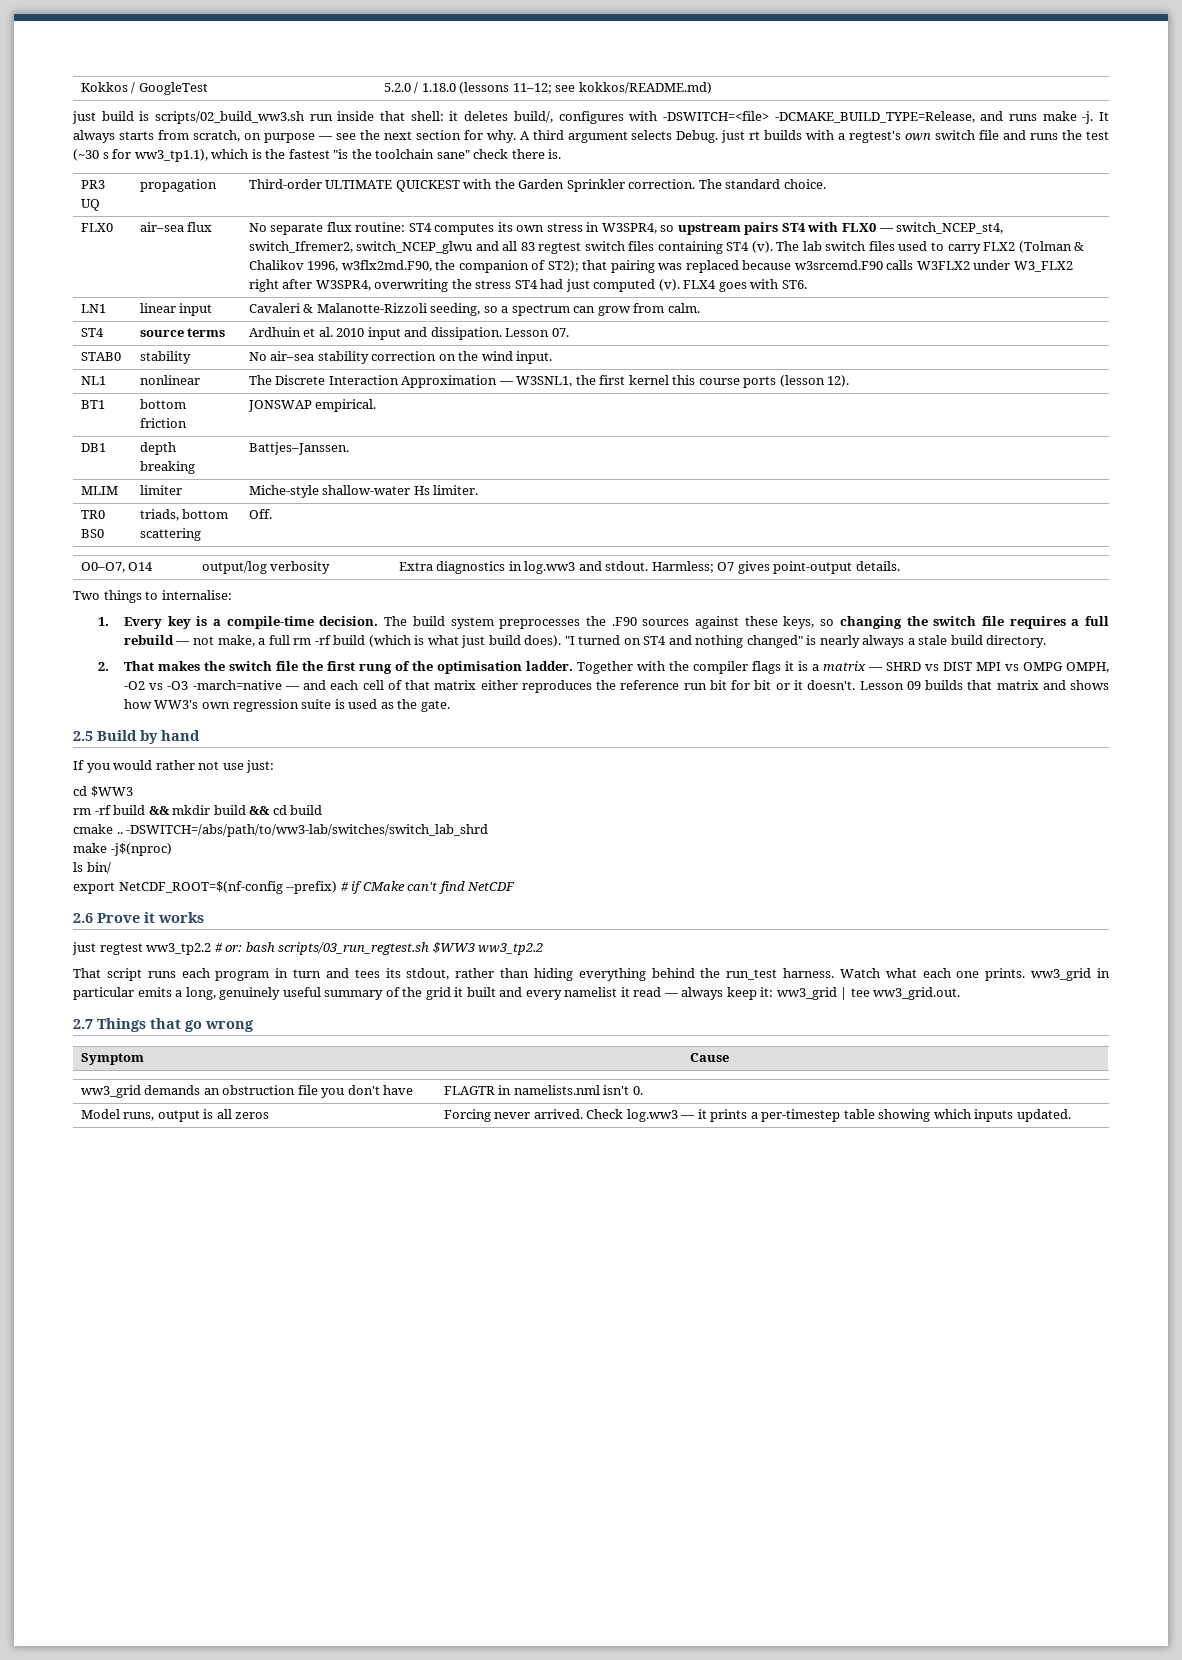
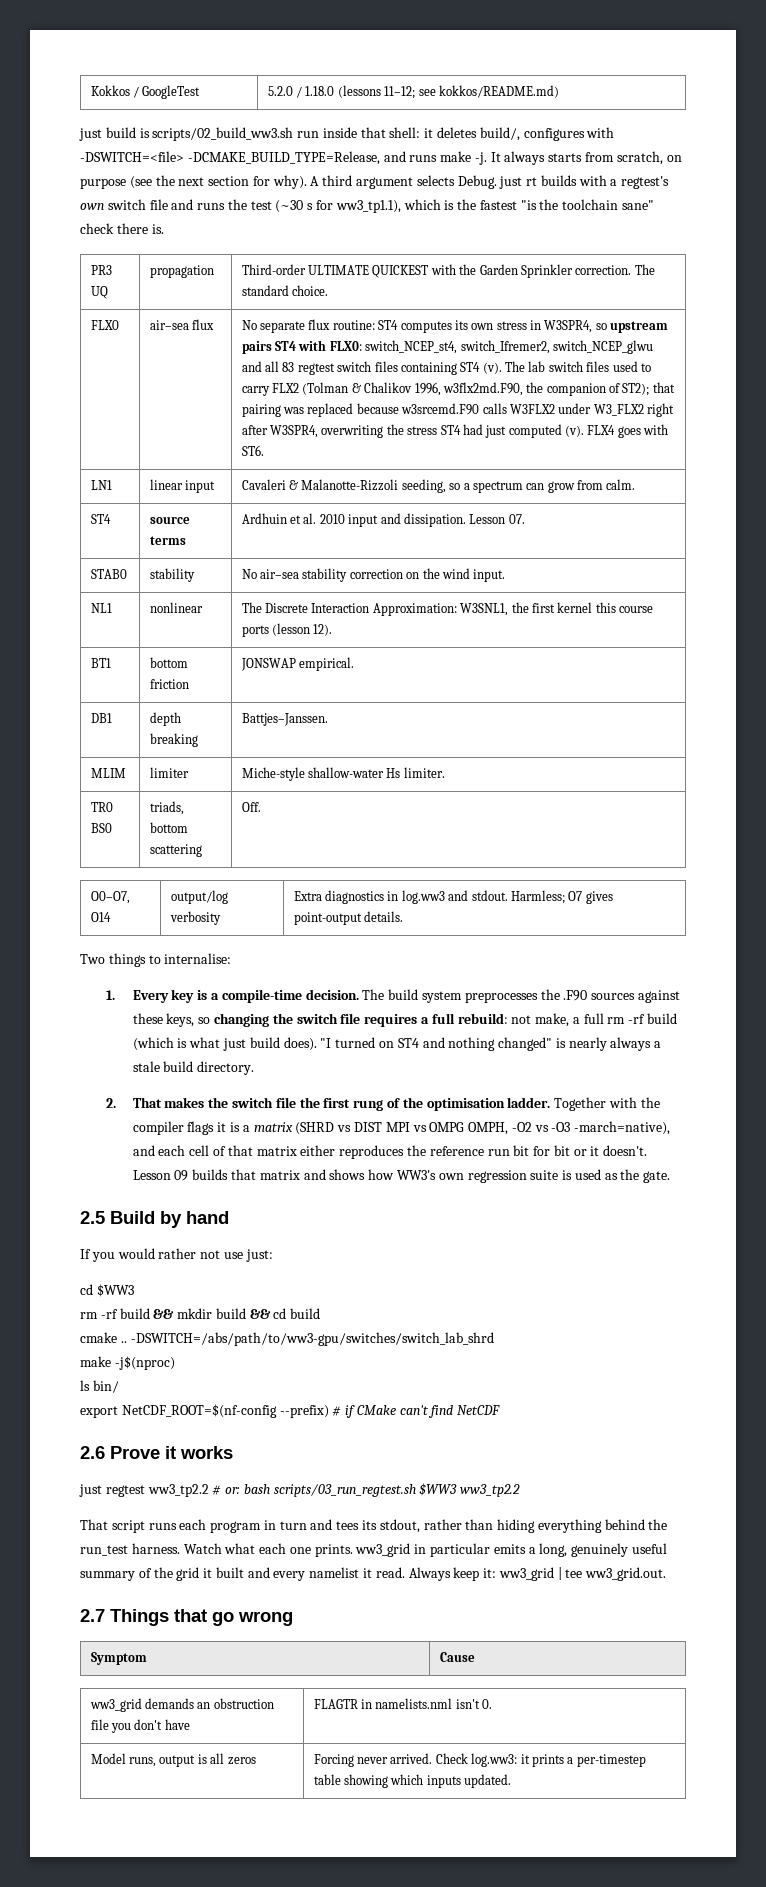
[317,133,356,140] — see -> [129,176,152,189] (see
[486,130,516,143] why. -> [272,175,307,189] why).
[841,223,894,232] FLX0 — -> [329,341,362,351] FLX0:
[401,375,514,388] Approximation — -> [372,603,457,616] Approximation:
[123,635,191,645] rebuild — -> [457,1013,508,1024] rebuild:
[867,662,921,671] — SHRD -> [295,1122,335,1135] (SHRD
[192,680,300,690] -march=native — -> [574,1121,671,1135] -march=native),
[126,824,489,837] -DSWITCH=/abs/path/to/ww3-lab/switches/switch_lab_shrd -> [130,1332,494,1346] -DSWITCH=/abs/path/to/ww3-gpu/switches/switch_lab_shrd
[633,987,724,1000] read — always -> [375,1567,451,1581] read. Always
[626,1109,696,1122] log.ww3 — -> [471,1753,518,1767] log.ww3:

